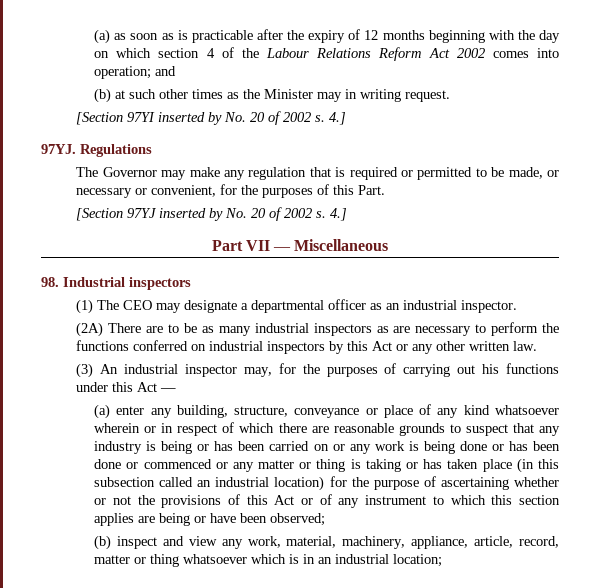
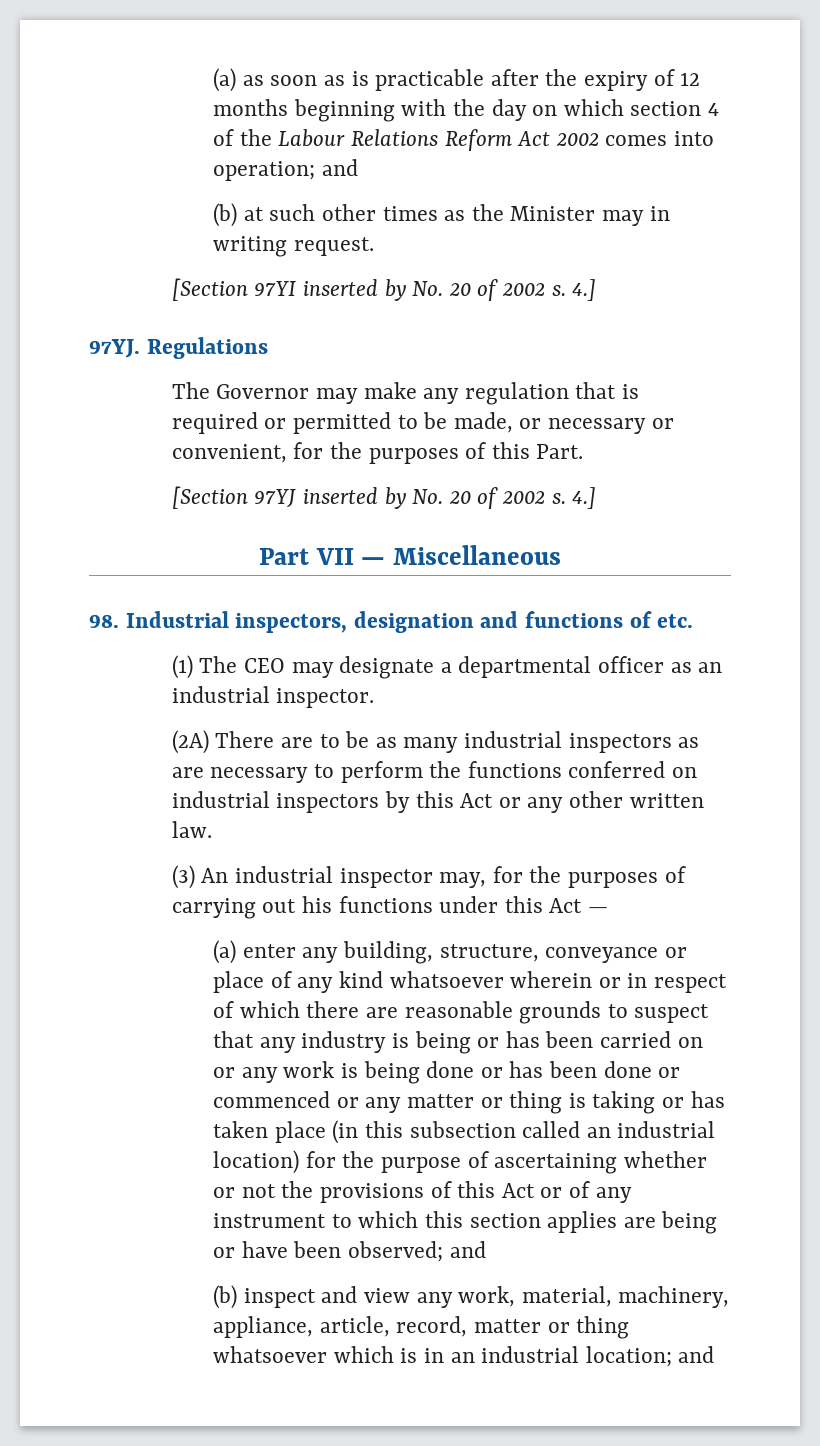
[129,277,191,290] inspectors -> [235,611,694,633] inspectors, designation and functions of etc.
(326, 519) none -> [449,1241,486,1258] and
(443, 560) none -> [678,1346,715,1363] and

